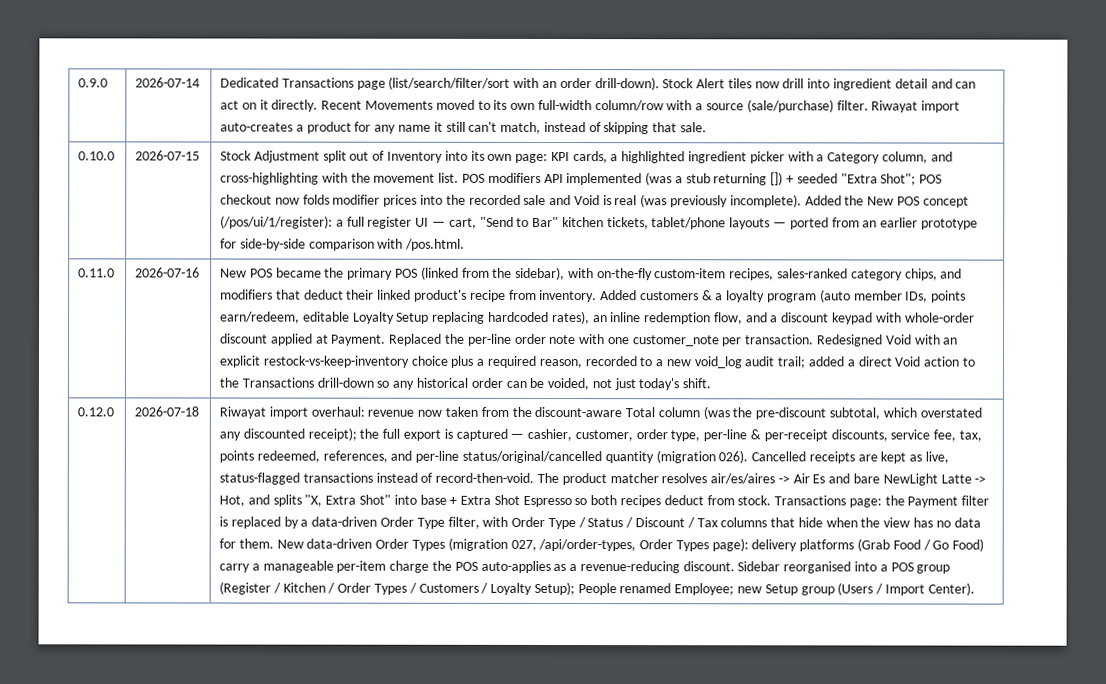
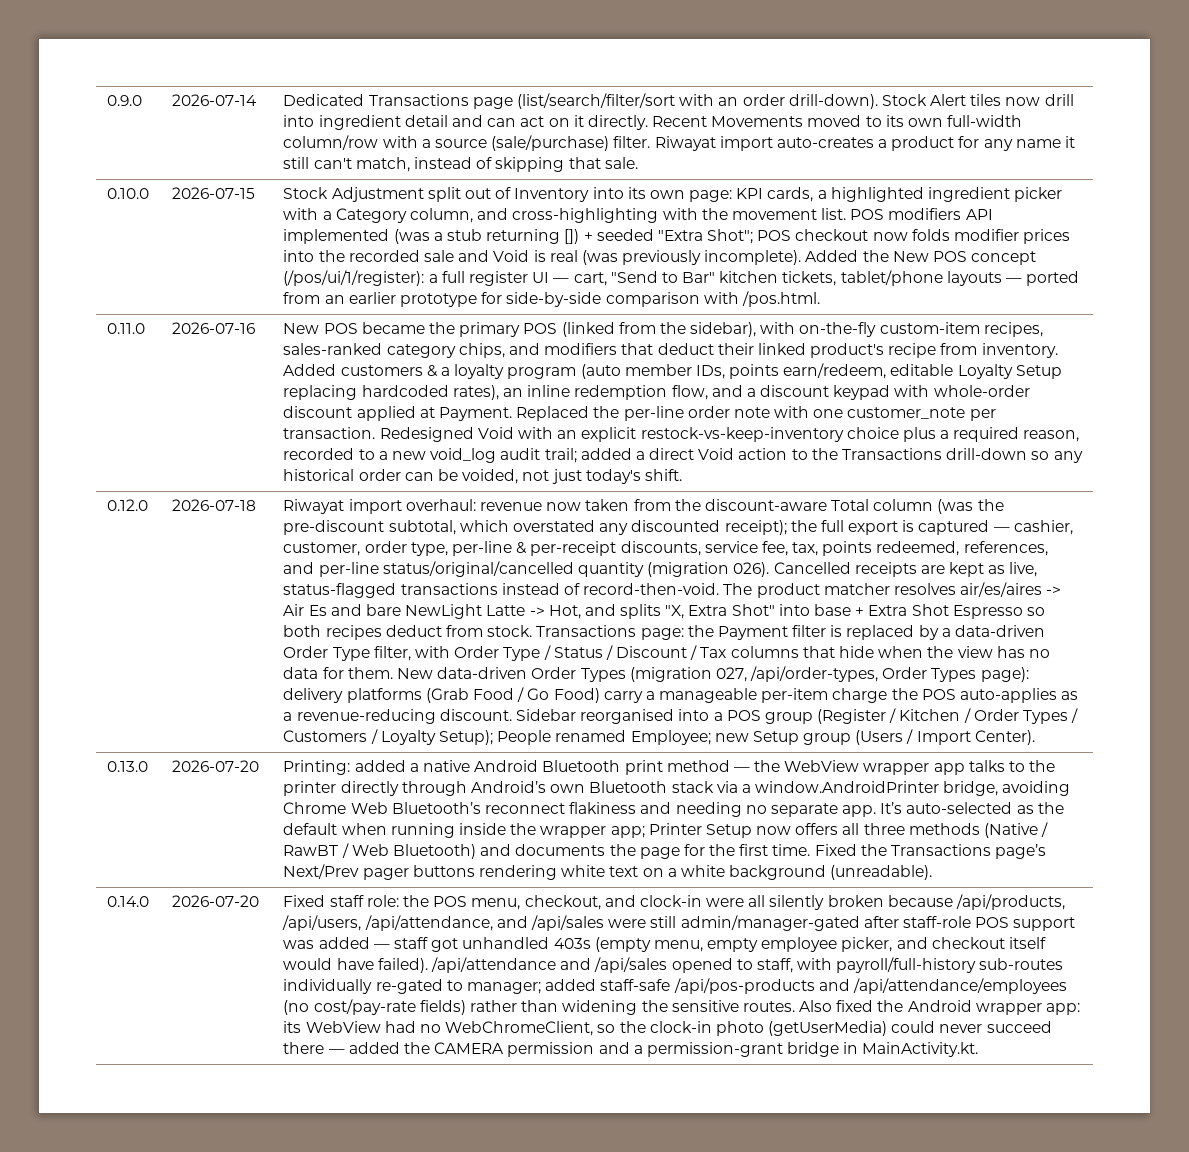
(975, 589) none -> [107,761,149,772] [172,760,260,772] [283,760,1056,775] [283,781,1071,796] [283,802,1064,817] [283,822,1049,838] [283,843,1047,859] [283,864,933,880] [107,896,150,907] [172,895,260,907] [283,894,1066,910] [282,915,1076,931] [283,937,1047,952] [283,957,1064,973] [283,978,1067,994] [283,999,1081,1015] [283,1021,1052,1036] [283,1042,979,1057] // 0.13.0 | 2026-07-20 | Printing: added a native Android Bluetooth print method — the WebView wrapper app talks to the printer directly through Android’s own Bluetooth stack via a window.AndroidPrinter bridge, avoiding Chrome Web Bluetooth’s reconnect flakiness and needing no separate app. It’s auto-selected as the default when running inside the wrapper app; Printer Setup now offers all three methods (Native / RawBT / Web Bluetooth) and documents the page for the first time. Fixed the Transactions page’s Next/Prev pager buttons rendering white text on a white background (unreadable). // 0.14.0 | 2026-07-20 | Fixed staff role: the POS menu, checkout, and clock-in were all silently broken because /api/products, /api/users, /api/attendance, and /api/sales were still admin/manager-gated after staff-role POS support was added — staff got unhandled 403s (empty menu, empty employee picker, and checkout itself would have failed). /api/attendance and /api/sales opened to staff, with payroll/full-history sub-routes individually re-gated to manager; added staff-safe /api/pos-products and /api/attendance/employees (no cost/pay-rate fields) rather than widening the sensitive routes. Also fixed the Android wrapper app: its WebView had no WebChromeClient, so the clock-in photo (getUserMedia) could never succeed there — added the CAMERA permission and a permission-grant bridge in MainActivity.kt.

